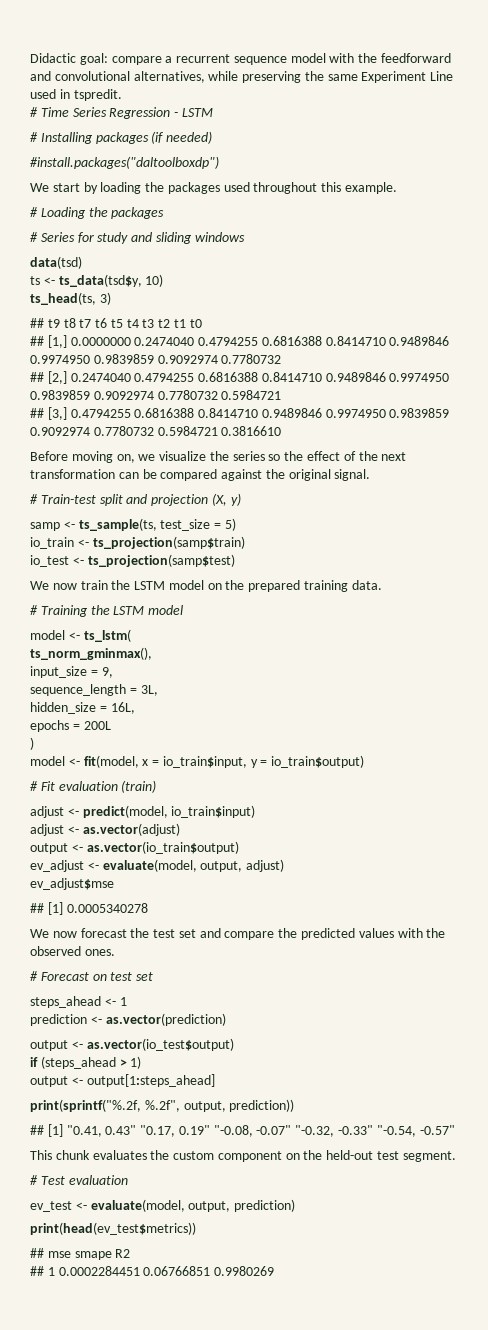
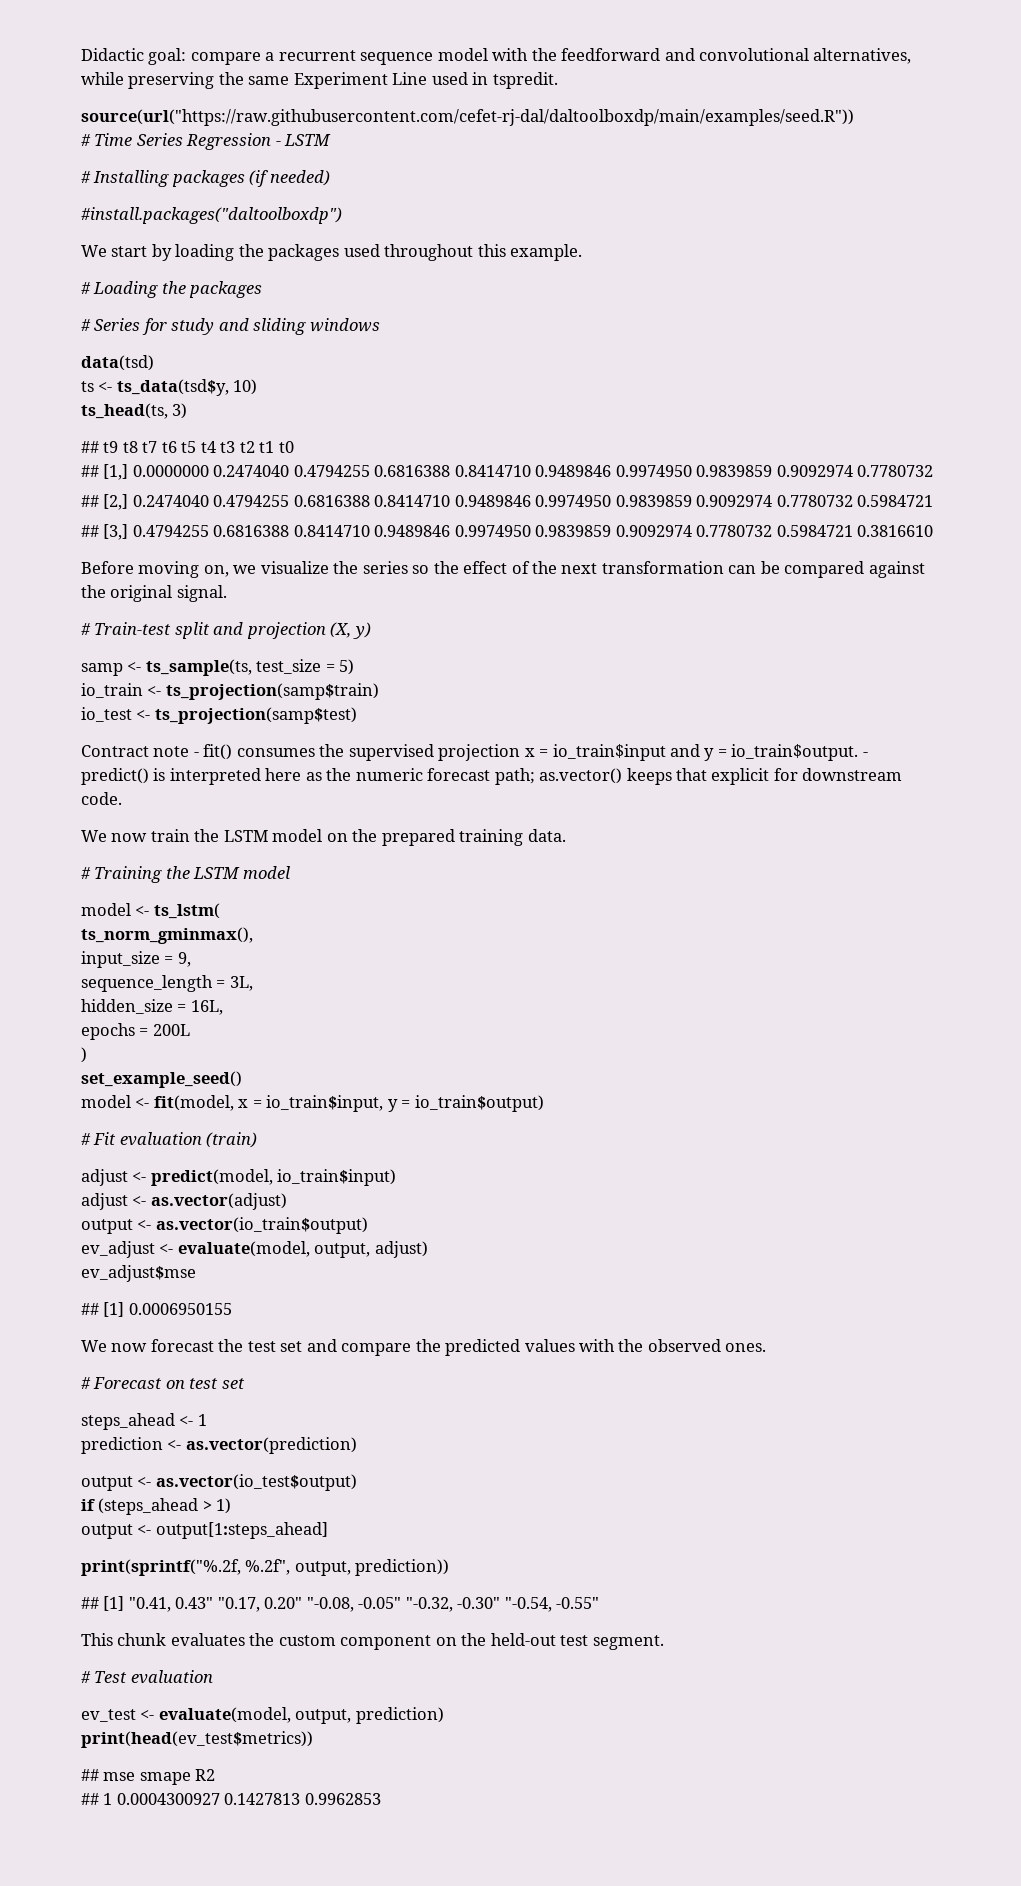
(122, 95) none -> [81,109,854,126] // source(url("https://raw.githubusercontent.com/cefet-rj-dal/daltoolboxdp/main/examples/seed.R"))
(235, 560) none -> [81,744,868,761] [81,768,903,785] [81,792,122,805] // Contract note - fit() consumes the supervised projection x = io_train$input and y = io_train$output. - predict() is interpreted here as the numeric forecast path; as.vector() keeps that explicit for downstream code.
(34, 743) none -> [81,1071,242,1088] // set_example_seed()
[66,903,148,913] 0.0005340278 -> [128,1303,232,1315] 0.0006950155
[178,1125,455,1137] 0.19" "-0.08, -0.07" "-0.32, -0.33" "-0.54, -0.57" -> [264,1597,600,1612] 0.20" "-0.08, -0.05" "-0.32, -0.30" "-0.54, -0.55"
[58,1266,275,1276] 0.0002284451 0.06766851 0.9980269 -> [116,1793,381,1805] 0.0004300927 0.1427813 0.9962853

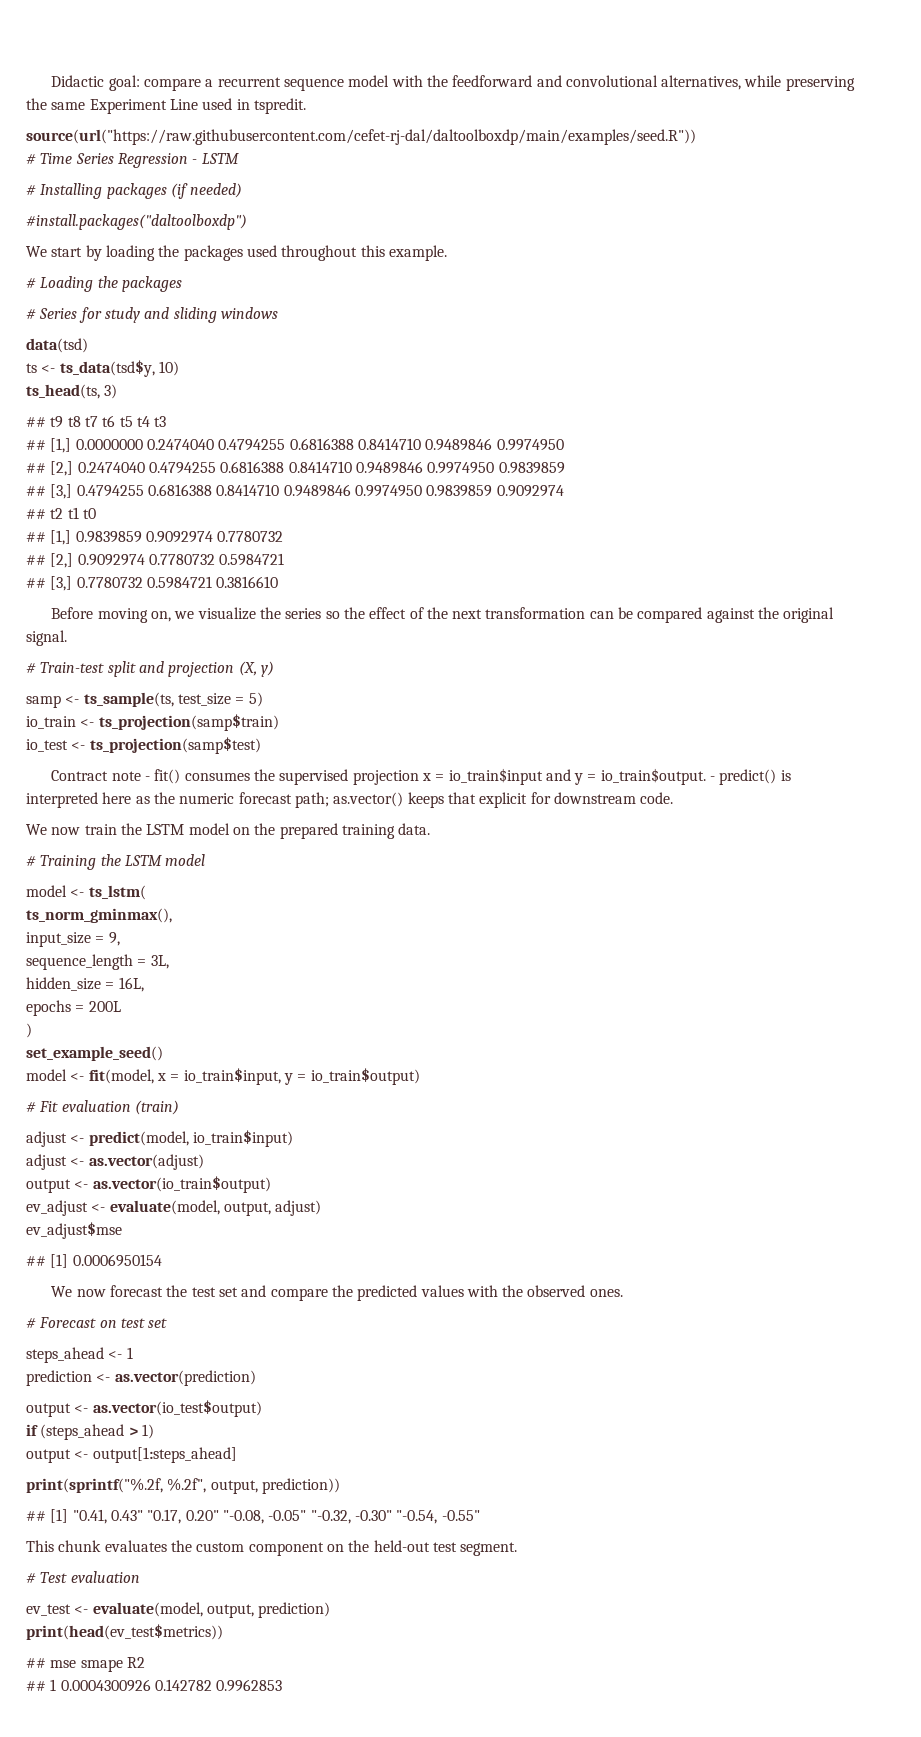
[239,441,294,453] t2 t1 t0 -> (167, 421) none
[696,465,934,477] 0.9839859 0.9092974 0.7780732 -> (564, 445) none
[696,495,934,507] 0.9092974 0.7780732 0.5984721 -> (565, 468) none
(692, 531) none -> [26,507,96,519] [26,530,284,545] [26,553,285,568] [26,576,73,591] // ## t2 t1 t0 // ## [1,] 0.9839859 0.9092974 0.7780732 // ## [2,] 0.9092974 0.7780732 0.5984721 // ## [3,]
[128,1303,232,1315] 0.0006950155 -> [72,1254,162,1267] 0.0006950154
[116,1793,301,1805] 0.0004300927 0.1427813 -> [60,1679,212,1692] 0.0004300926 0.142782

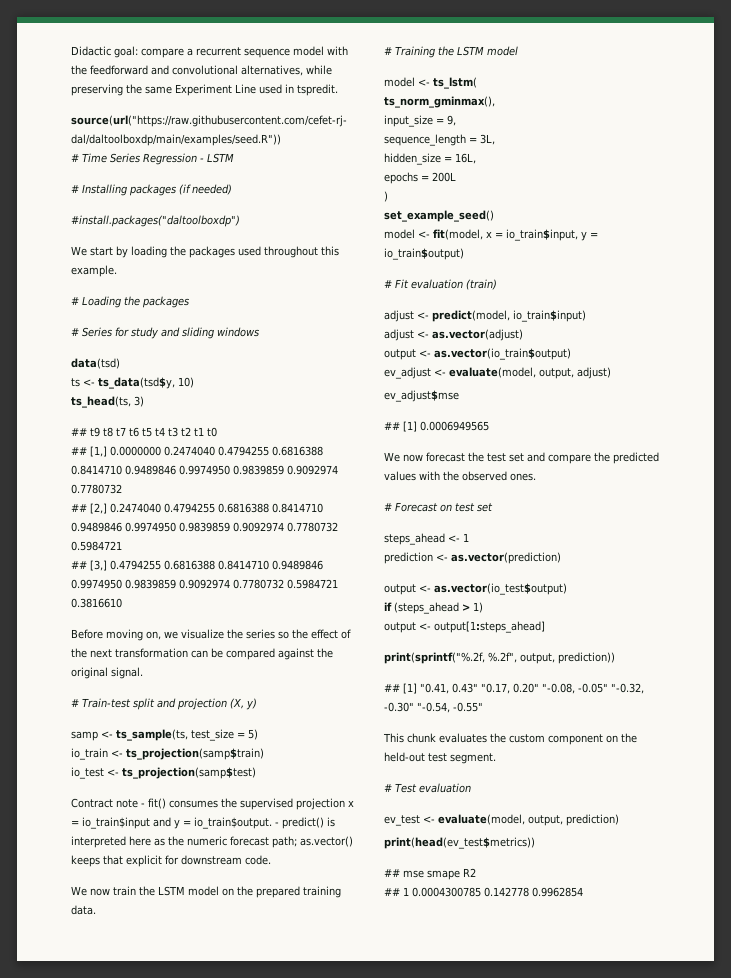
(167, 421) none -> [181,427,217,437] t2 t1 t0
(564, 445) none -> [233,465,338,475] [71,484,122,494] 0.9839859 0.9092974 0.7780732
(565, 468) none -> [233,522,338,532] [71,541,122,551] 0.9092974 0.7780732 0.5984721
[26,507,96,519] [26,530,284,545] [26,553,285,568] [26,576,73,591] // ## t2 t1 t0 // ## [1,] 0.9839859 0.9092974 0.7780732 // ## [2,] 0.9092974 0.7780732 0.5984721 // ## [3,] -> (230, 584) none
[72,1254,162,1267] 0.0006950154 -> [420,421,489,431] 0.0006949565
[60,1679,283,1692] 0.0004300926 0.142782 0.9962853 -> [412,887,583,897] 0.0004300785 0.142778 0.9962854

